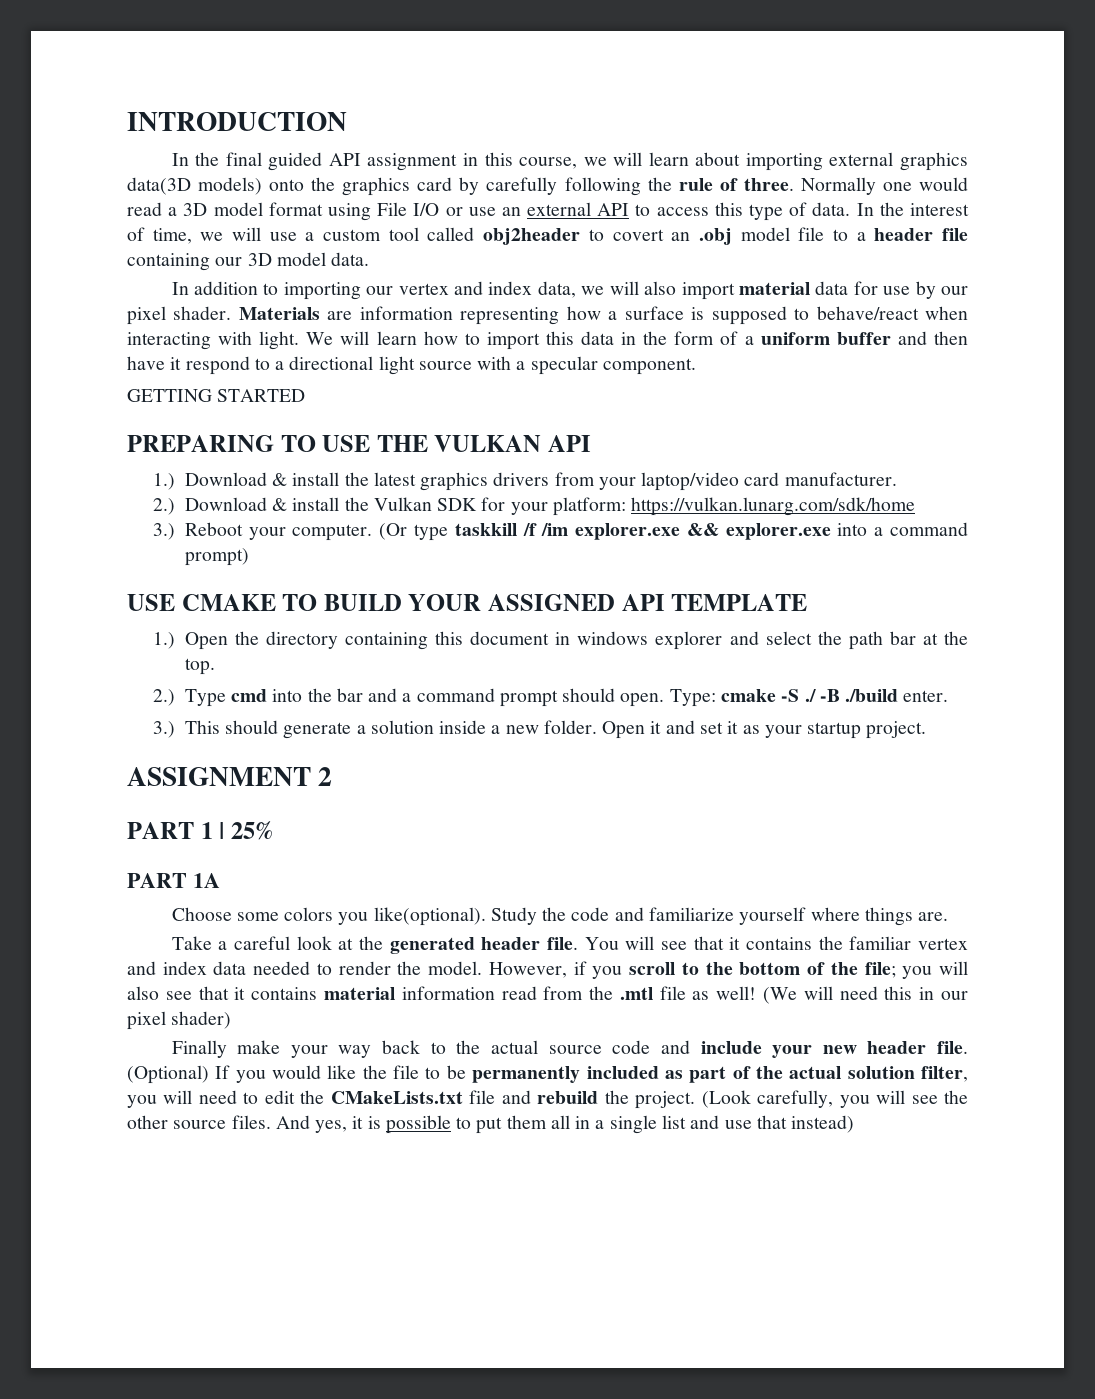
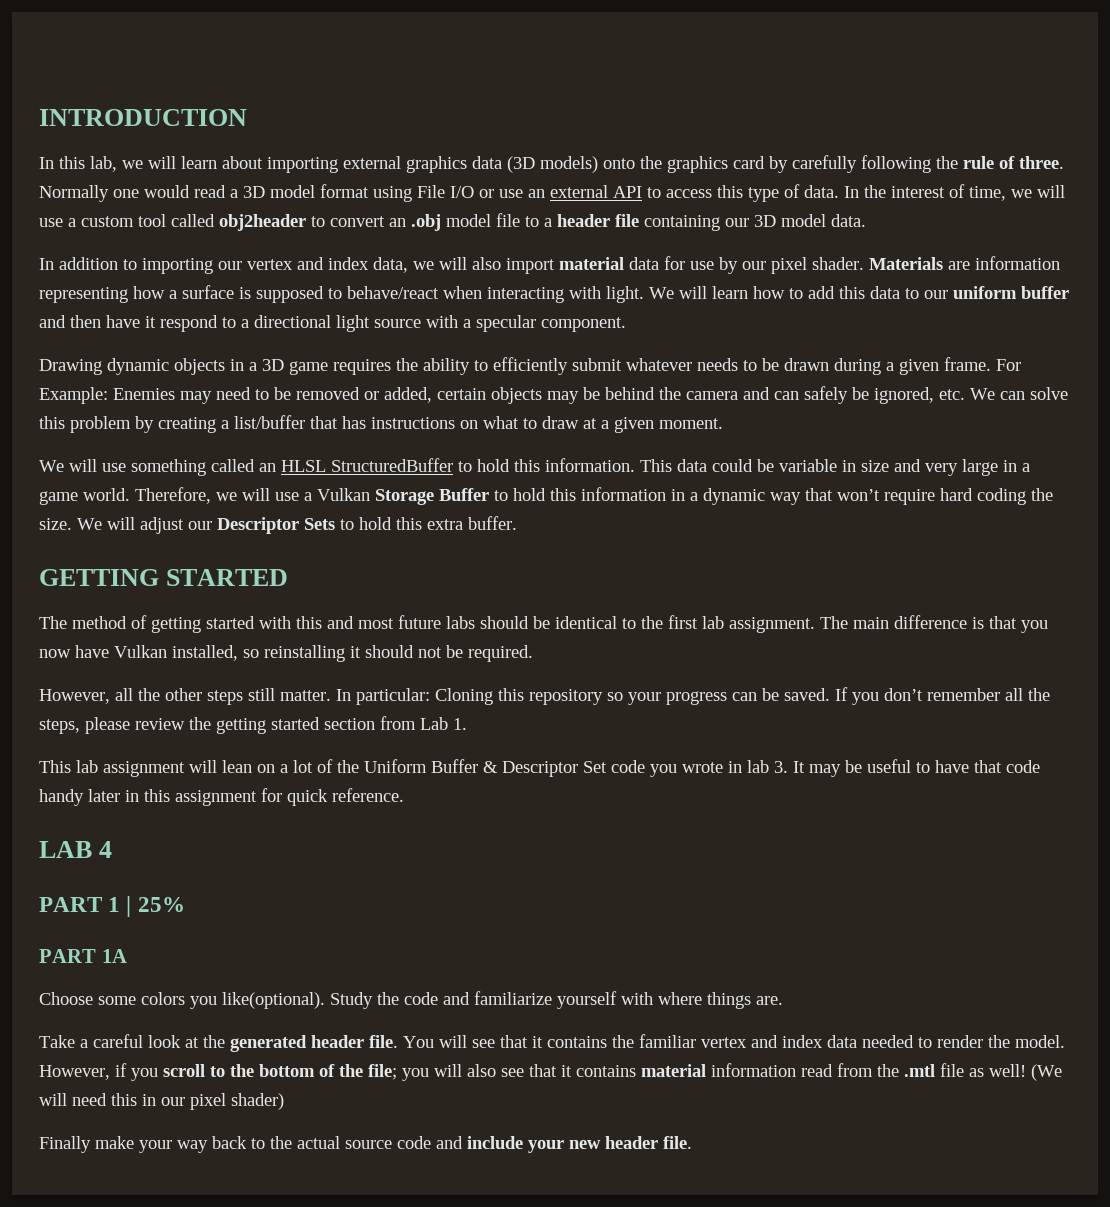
[195,152,578,171] the final guided API assignment in this course, -> [59,156,117,172] this lab,
[127,177,191,195] data(3D -> [472,156,535,173] data (3D
[612,229,664,241] covert -> [330,216,385,227] convert
[486,332,540,350] import -> [808,286,835,299] add
[621,331,754,345] in the form of a -> [905,288,948,299] to our
[127,389,306,402] [127,435,592,452] [153,472,897,491] [153,497,916,516] [153,522,968,541] [184,548,249,566] [127,594,808,611] [153,631,968,650] [184,658,215,675] [153,688,949,707] [153,720,927,739] [127,767,333,786] GETTING STARTED // PREPARING TO USE THE VULKAN API // 1.) Download & install the latest graphics drivers from your laptop/video card manufacturer. // 2.) Download & install the Vulkan SDK for your platform: https://vulkan.lunarg.com/sdk/home // 3.) Reboot your computer. (Or type taskkill /f /im explorer.exe && explorer.exe into a command prompt) // USE CMAKE TO BUILD YOUR ASSIGNED API TEMPLATE // 1.) Open the directory containing this document in windows explorer and select the path bar at the top. // 2.) Type cmd into the bar and a command prompt should open. Type: cmake -S ./ -B ./build enter. // 3.) This should generate a solution inside a new folder. Open it and set it as your startup project. // ASSIGNMENT 2 -> [39,357,1021,375] [39,386,1068,404] [39,415,723,433] [39,458,1030,476] [39,487,1053,505] [39,516,517,534] [39,569,289,586] [39,615,1048,633] [39,645,533,662] [39,687,1050,705] [39,716,467,734] [39,759,1040,777] [39,788,404,806] [39,841,113,858] Drawing dynamic objects in a 3D game requires the ability to efficiently submit whatever needs to be drawn during a given frame. For Example: Enemies may need to be removed or added, certain objects may be behind the camera and can safely be ignored, etc. We can solve this problem by creating a list/buffer that has instructions on what to draw at a given moment. // We will use something called an HLSL StructuredBuffer to hold this information. This data could be variable in size and very large in a game world. Therefore, we will use a Vulkan Storage Buffer to hold this information in a dynamic way that won’t require hard coding the size. We will adjust our Descriptor Sets to hold this extra buffer. // GETTING STARTED // The method of getting started with this and most future labs should be identical to the first lab assignment. The main difference is that you now have Vulkan installed, so reinstalling it should not be required. // However, all the other steps still matter. In particular: Cloning this repository so your progress can be saved. If you don’t remember all the steps, please review the getting started section from Lab 1. // This lab assignment will lean on a lot of the Uniform Buffer & Descriptor Set code you wrote in lab 3. It may be useful to have that code handy later in this assignment for quick reference. // LAB 4
(807, 916) none -> [621,992,653,1005] with
[127,1065,969,1084] [127,1090,969,1109] [127,1115,855,1134] (Optional) If you would like the file to be permanently included as part of the actual solution filter, you will need to edit the CMakeLists.txt file and rebuild the project. (Look carefully, you will see the other source files. And yes, it is possible to put them all in a single list and use that instead) -> (692, 1142) none

